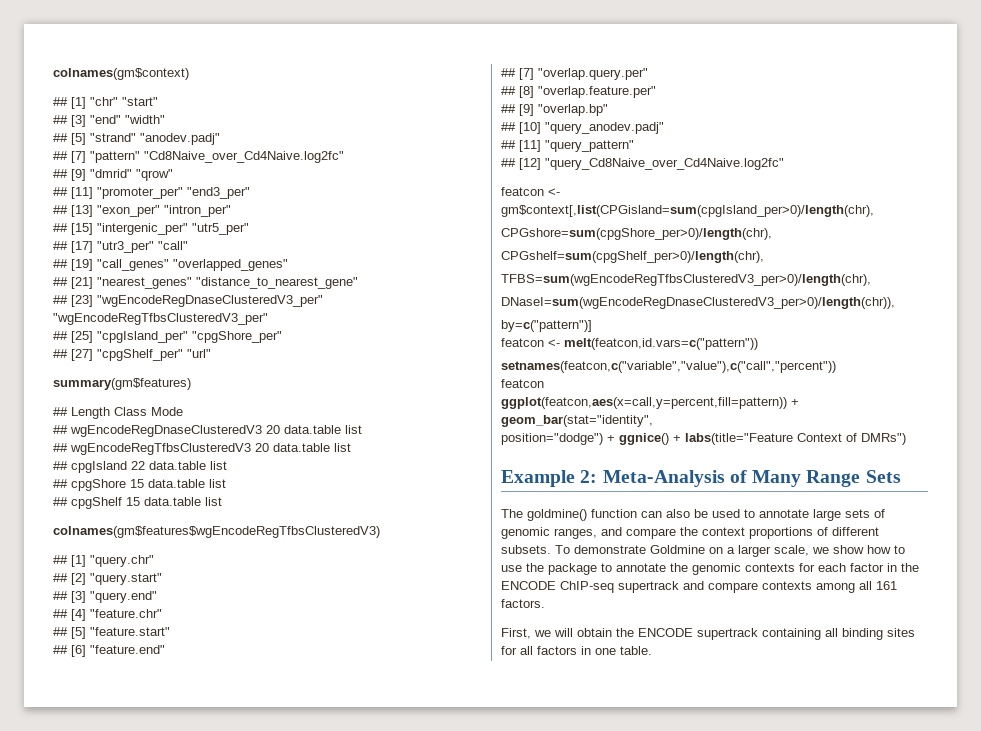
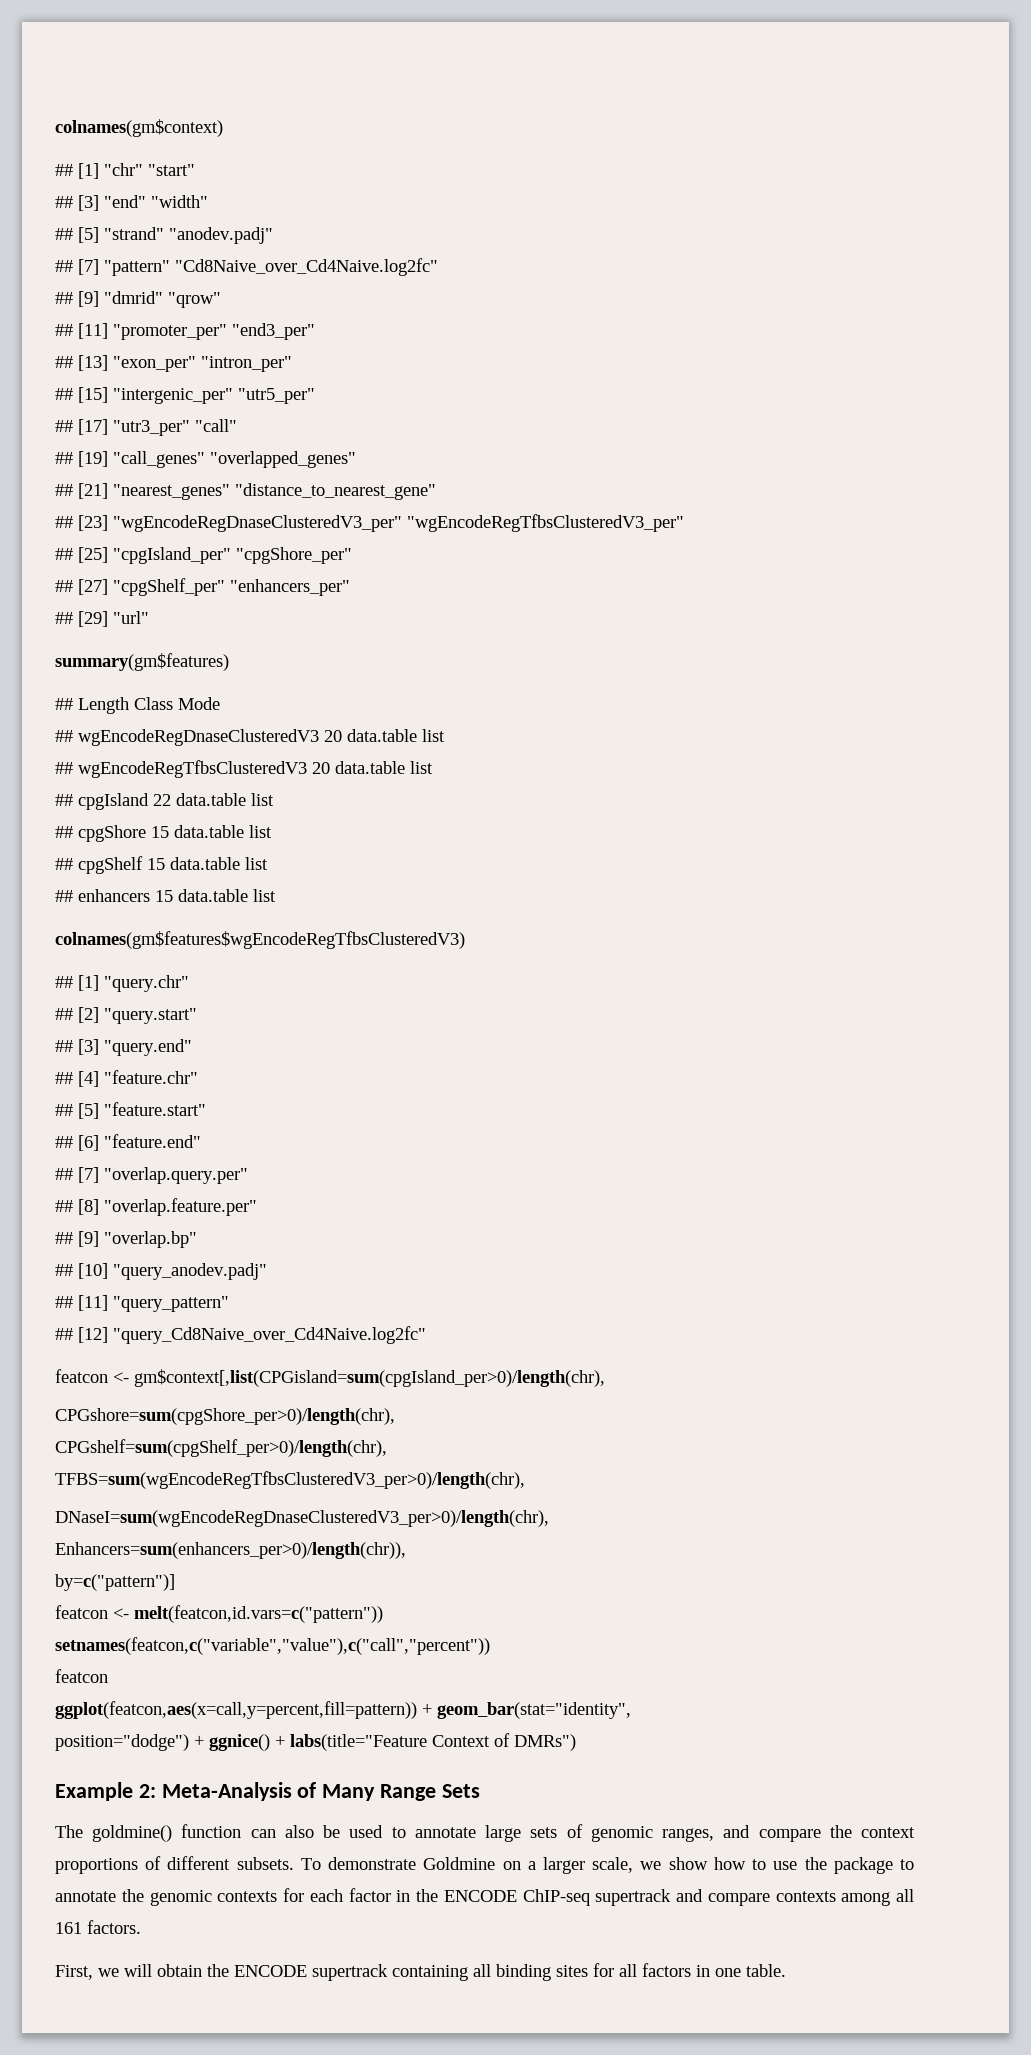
(183, 355) none -> [230,579,350,596] [55,611,108,627] "enhancers_per" // ## [29]
(222, 501) none -> [55,889,276,902] // ## enhancers 15 data.table list
[501,297,895,309] DNaseI=sum(wgEncodeRegDnaseClusteredV3_per>0)/length(chr)), -> [55,1510,549,1527] [55,1542,406,1559] DNaseI=sum(wgEncodeRegDnaseClusteredV3_per>0)/length(chr), // Enhancers=sum(enhancers_per>0)/length(chr)),

